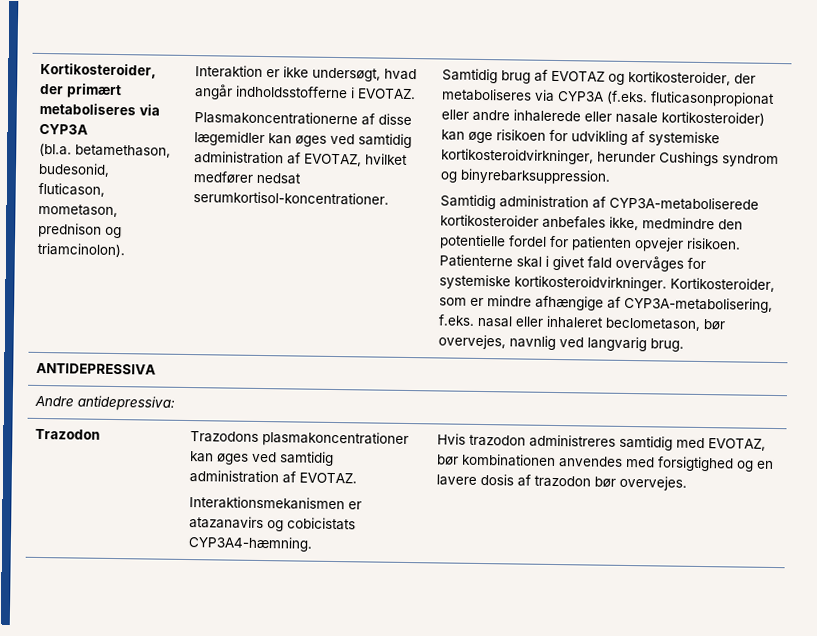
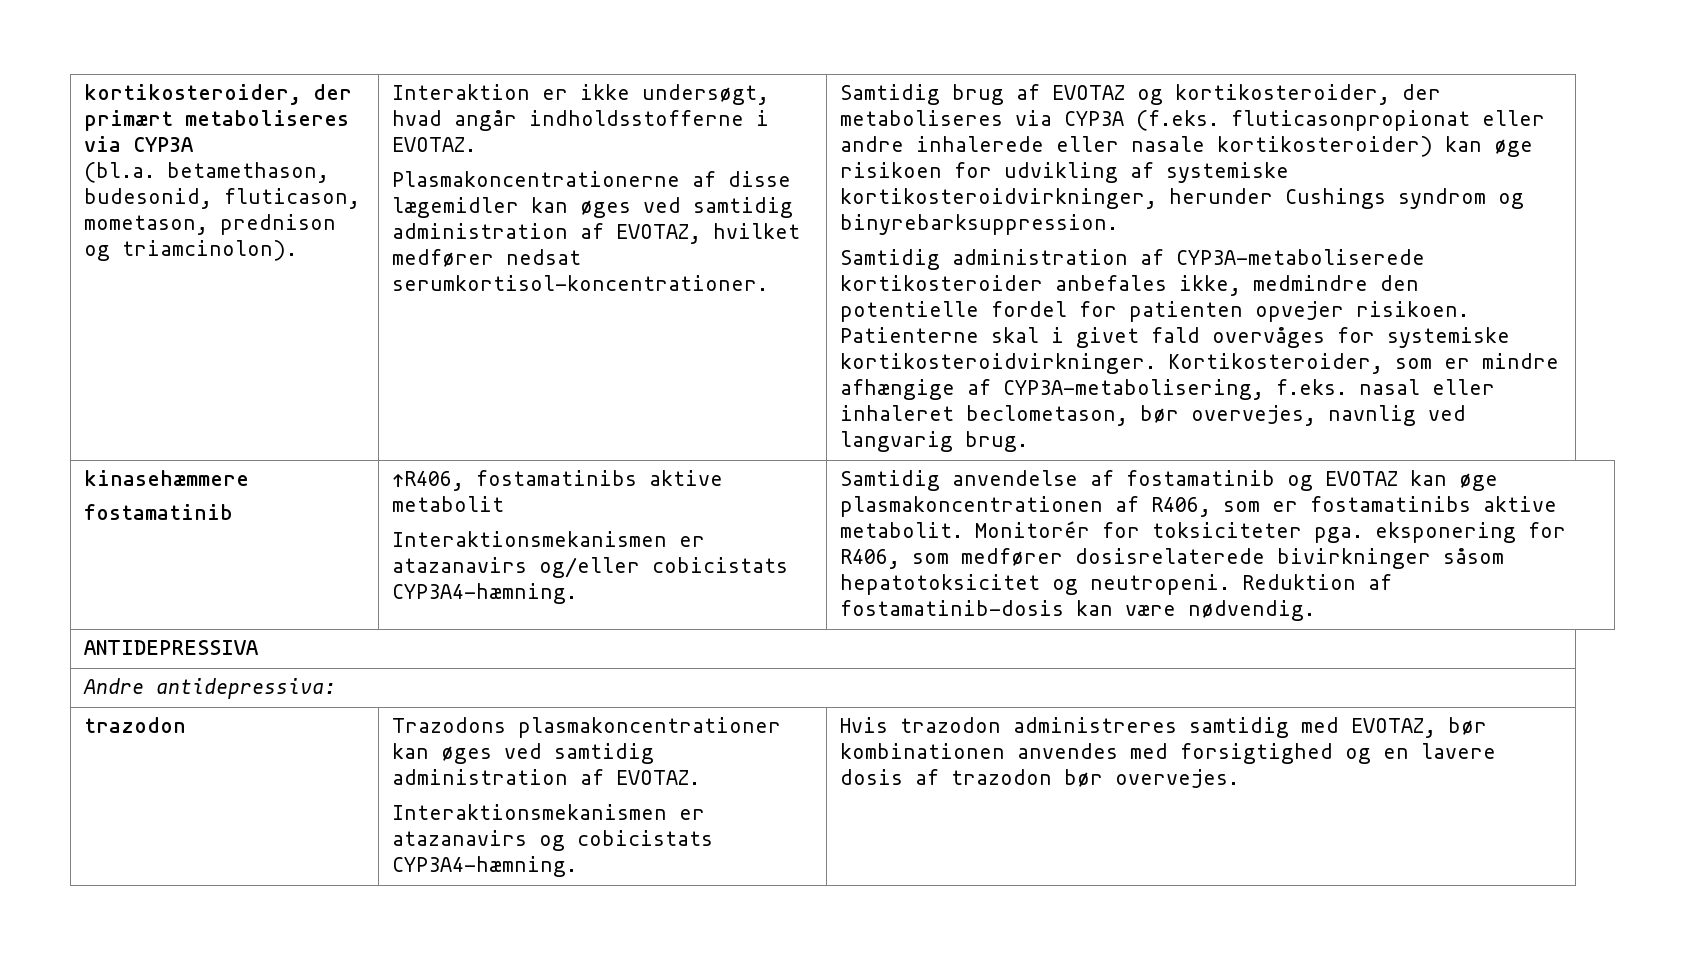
[40,62,158,79] Kortikosteroider, -> [83,84,301,105] kortikosteroider,
(685, 345) none -> [83,470,249,486] [83,504,233,520] [391,470,723,491] [391,496,504,512] [391,531,705,547] [391,557,788,578] [391,583,577,604] [839,470,1498,491] [839,496,1557,517] [839,521,1566,543] [839,548,1504,569] [839,574,1392,595] [839,600,1315,621] // kinasehæmmere // fostamatinib | ↑R406, fostamatinibs aktive metabolit // Interaktionsmekanismen er atazanavirs og/eller cobicistats CYP3A4-hæmning. | Samtidig anvendelse af fostamatinib og EVOTAZ kan øge plasmakoncentrationen af R406, som er fostamatinibs aktive metabolit. Monitorér for toksiciteter pga. eksponering for R406, som medfører dosisrelaterede bivirkninger såsom hepatotoksicitet og neutropeni. Reduktion af fostamatinib-dosis kan være nødvendig.
[35,428,101,440] Trazodon -> [83,717,186,733] trazodon

